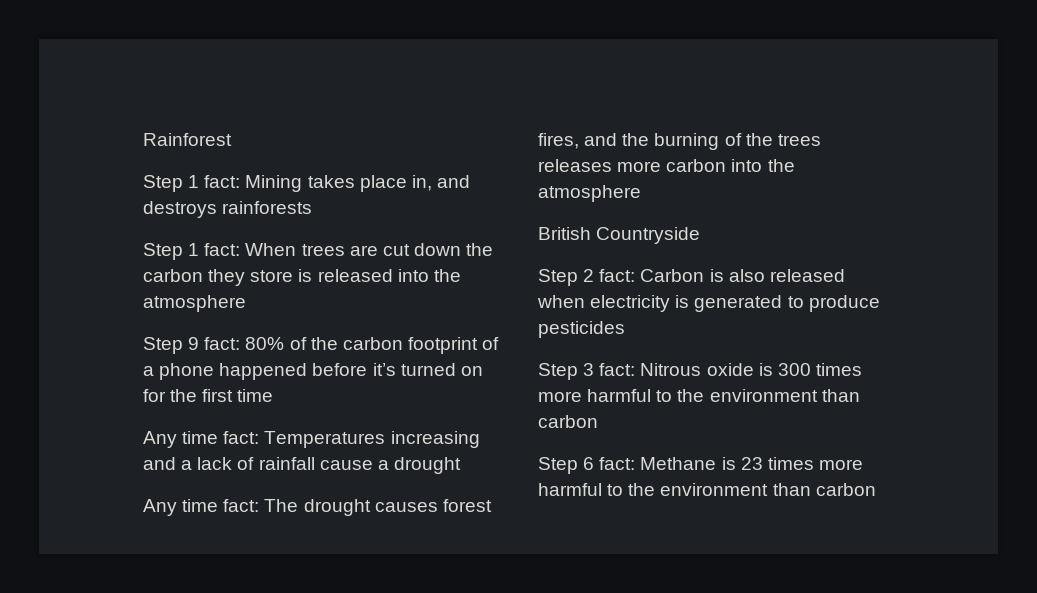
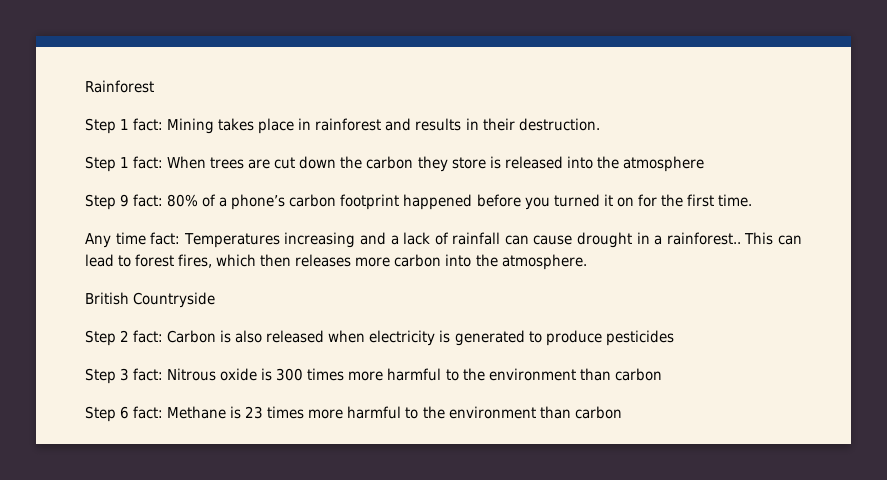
[411,175,470,191] [143,201,313,218] in, and destroys rainforests -> [298,118,600,131] in rainforest and results in their destruction.
[310,337,500,354] [143,363,456,380] the carbon footprint of a phone happened before it’s turned -> [219,194,613,210] a phone’s carbon footprint happened before you turned it
[237,389,274,402] time -> [717,194,752,207] time.
[319,457,461,474] [143,499,492,516] [538,133,821,150] cause a drought // Any time fact: The drought causes forest fires, and the burning of the trees -> [504,232,802,248] [85,254,292,268] can cause drought in a rainforest.. This can lead to forest fires, which then
[538,185,641,202] atmosphere -> [501,254,587,270] atmosphere.

